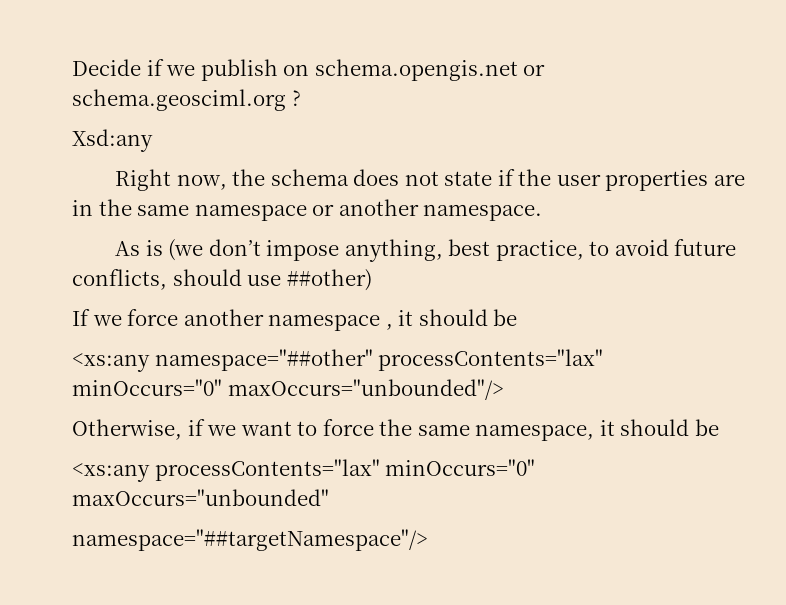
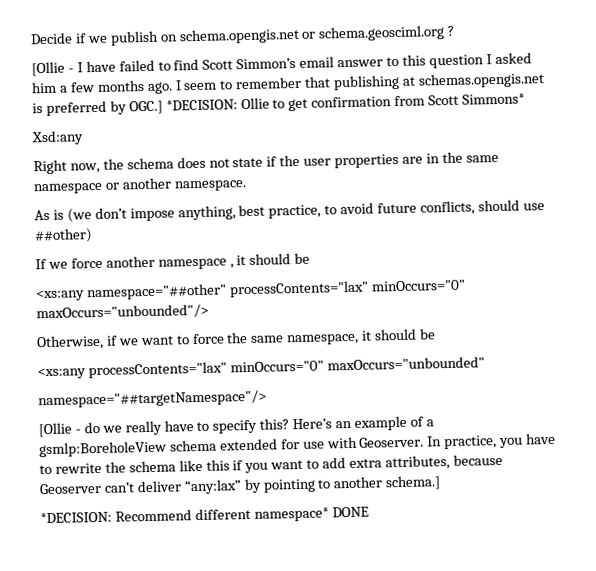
(301, 98) none -> [31,52,532,77] [31,72,545,94] [32,93,526,116] // [Ollie - I have failed to find Scott Simmon’s email answer to this question I asked him a few months ago. I seem to remember that publishing at schemas.opengis.net is preferred by OGC.] *DECISION: Ollie to get confirmation from Scott Simmons*
(428, 540) none -> [38,415,434,438] [39,432,557,458] [39,453,503,475] [39,475,442,495] [40,506,369,524] // [Ollie - do we really have to specify this? Here’s an example of a gsmlp:BoreholeView schema extended for use with Geoserver. In practice, you have to rewrite the schema like this if you want to add extra attributes, because Geoserver can’t deliver “any:lax” by pointing to another schema.] // *DECISION: Recommend different namespace* DONE

